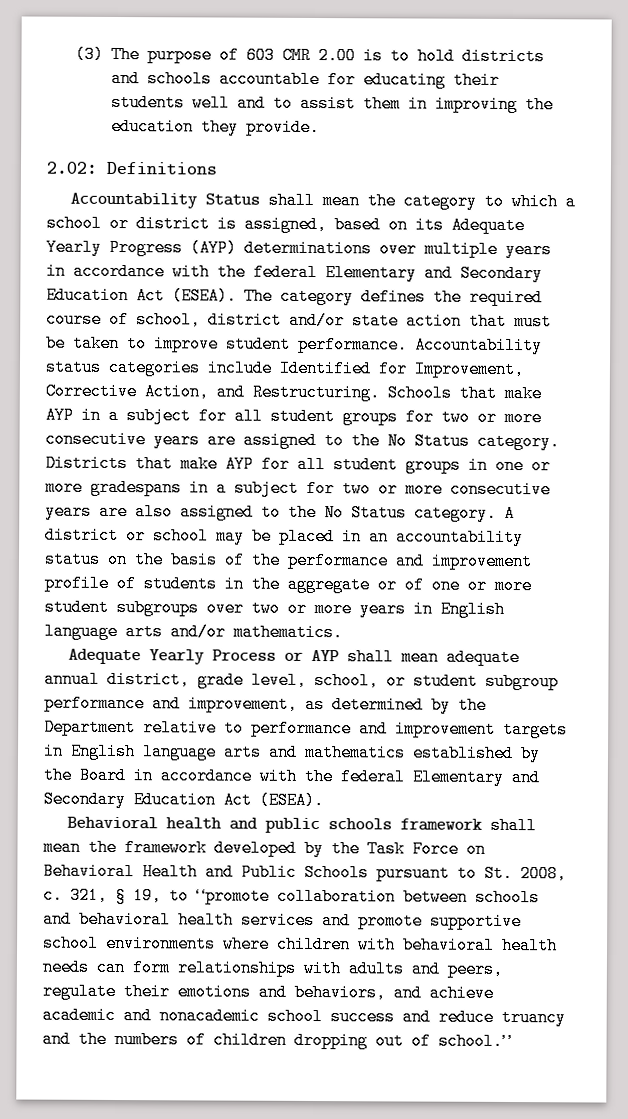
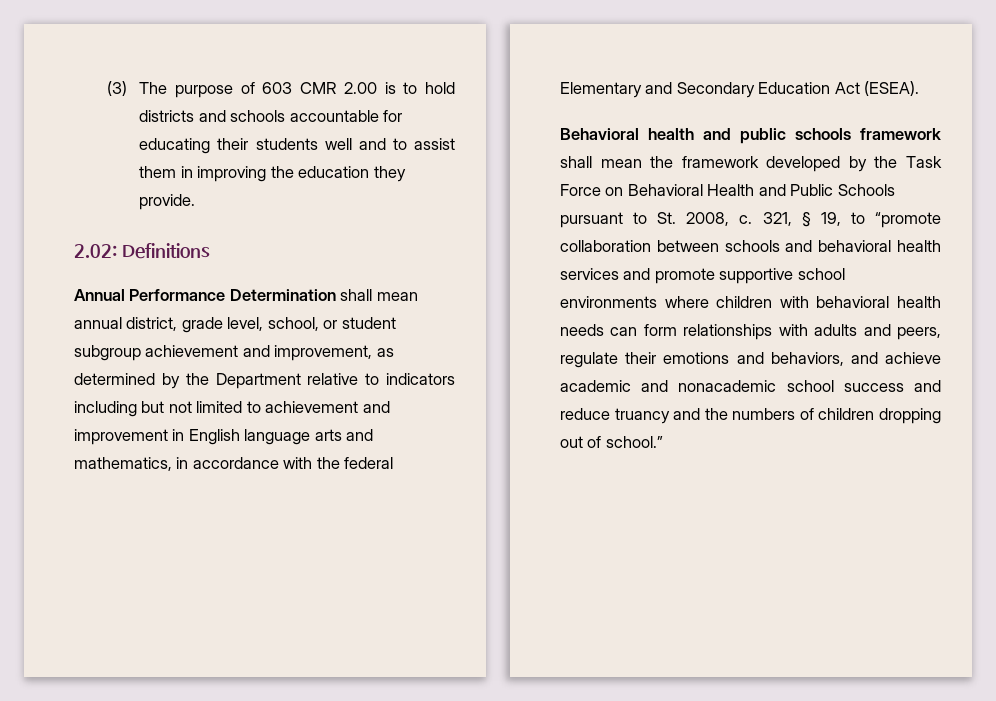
[69,191,576,211] [46,214,525,235] [46,238,552,259] [46,262,543,283] [46,286,543,307] [46,310,552,331] [46,334,543,355] [45,358,525,379] [45,382,542,403] [45,406,542,427] [45,430,560,451] [45,454,551,475] [45,478,551,499] [45,502,515,523] [45,526,524,547] [44,550,533,571] [44,574,532,595] [44,598,505,618] [44,622,343,642] [67,648,520,667] Accountability Status shall mean the category to which a school or district is assigned, based on its Adequate Yearly Progress (AYP) determinations over multiple years in accordance with the federal Elementary and Secondary Education Act (ESEA). The category defines the required course of school, district and/or state action that must be taken to improve student performance. Accountability status categories include Identified for Improvement, Corrective Action, and Restructuring. Schools that make AYP in a subject for all student groups for two or more consecutive years are assigned to the No Status category. Districts that make AYP for all student groups in one or more gradespans in a subject for two or more consecutive years are also assigned to the No Status category. A district or school may be placed in an accountability status on the basis of the performance and improvement profile of students in the aggregate or of one or more student subgroups over two or more years in English language arts and/or mathematics. // Adequate Yearly Process or AYP shall mean adequate -> [74,289,418,301] Annual Performance Determination shall mean
[44,694,145,713] performance -> [145,345,239,357] achievement
[251,719,568,739] performance and improvement targets -> [386,373,455,385] [74,401,390,417] [74,429,168,445] indicators including but not limited to achievement and improvement
[304,743,541,763] [43,766,126,785] mathematics established by the Board -> [74,457,172,471] mathematics,

